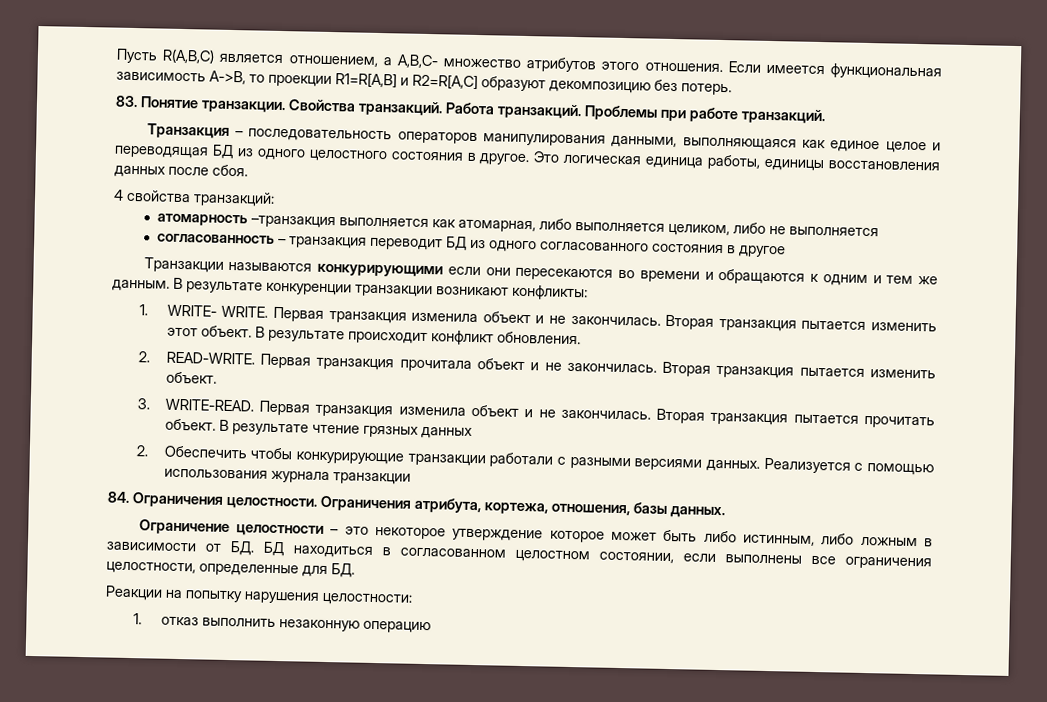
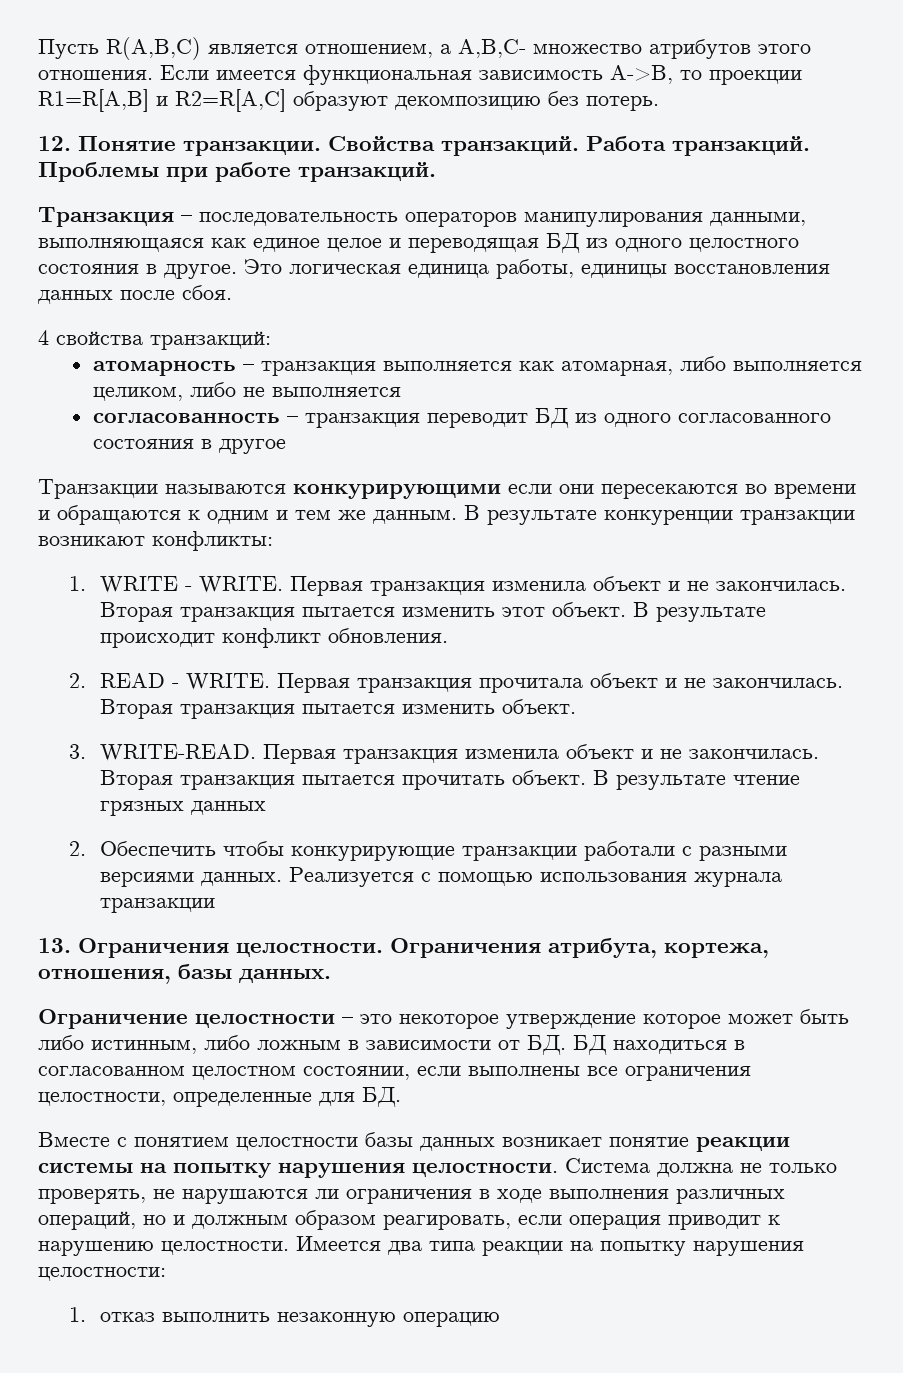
[115,95,138,108] 83. -> [38,136,71,151] 12.
[250,215,336,229] –транзакция -> [242,361,376,376] – транзакция
[166,304,217,317] WRITE- -> [99,576,192,593] WRITE -
[165,351,255,365] READ-WRITE. -> [99,673,270,690] READ - WRITE.
[107,491,130,503] 84. -> [38,938,71,953] 13.
[105,585,163,601] Реакции -> [38,1132,790,1152] [38,1158,837,1178] [38,1189,785,1204] [38,1210,780,1230] [38,1236,563,1256] Вместе с понятием целостности базы данных возникает понятие реакции системы на попытку нарушения целостности. Система должна не только проверять, не нарушаются ли ограничения в ходе выполнения различных операций, но и должным образом реагировать, если операция приводит к нарушению целостности. Имеется два типа реакции

